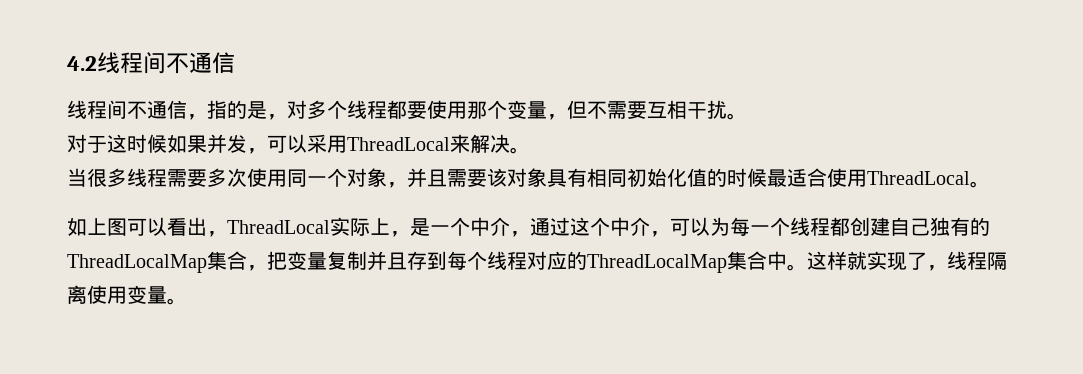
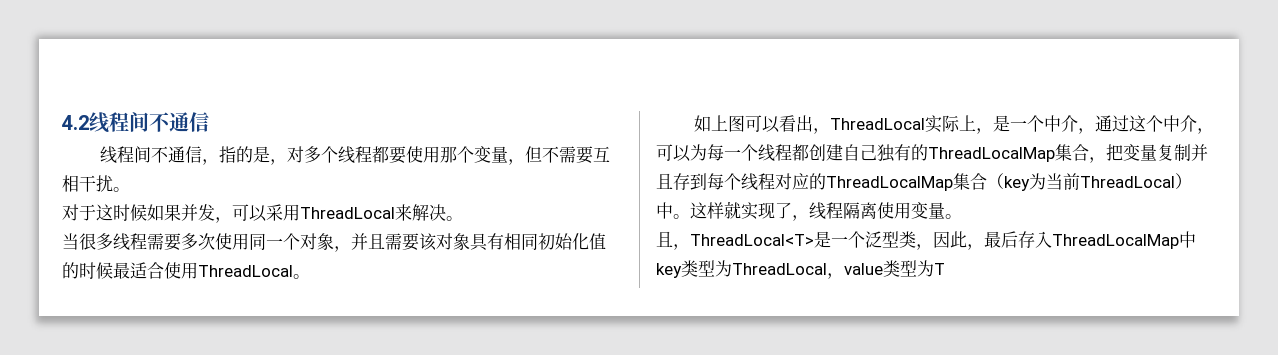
(767, 260) none -> [987,173,1192,191] （key为当前ThreadLocal）
(187, 301) none -> [656,231,1196,250] [656,260,945,279] // 且，ThreadLocal<T>是一个泛型类，因此，最后存入ThreadLocalMap中key类型为ThreadLocal，value类型为T

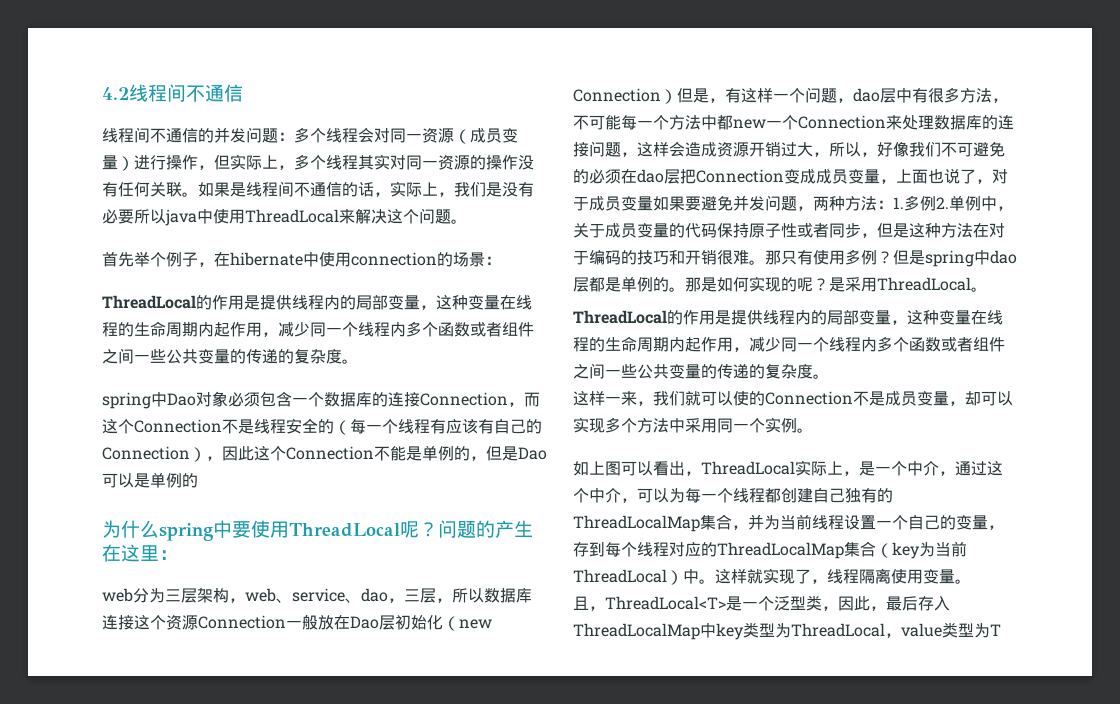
[202,146,611,165] [62,175,130,192] [62,204,283,223] ，指的是，对多个线程都要使用那个变量，但不需要互相干扰。 // 对于这时候如果并发，可以采 -> [198,127,518,144] [102,154,534,171] [102,181,534,197] [102,209,229,226] 的并发问题：多个线程会对同一资源（成员变量）进行操作，但实际上，多个线程其实对同一资源的操作没有任何关联。如果是线程间不通信的话，实际上，我们是没有必要所以java中使
[446,216,463,221] [62,233,606,252] [62,262,293,279] 。 // 当很多线程需要多次使用同一个对象，并且需要该对象具有相同初始化值的时候最适合使用ThreadLocal -> [387,208,467,224] [102,252,501,267] [102,295,532,310] [102,321,534,337] [102,348,358,364] [102,391,540,409] [102,418,542,435] [102,445,547,462] [102,472,198,488] [102,520,533,541] [102,544,178,562] [102,588,532,603] [102,614,492,631] [573,87,1008,104] [573,115,1014,130] [573,141,1005,157] [573,168,1008,184] [573,195,1013,211] [573,223,1005,238] [573,249,1017,267] [573,276,987,292] [573,310,1003,325] [573,336,1005,352] [573,363,829,379] [573,391,1013,406] [573,417,797,433] 这个问题。 // 首先举个例子，在hibernate中使用connection的场景： // ThreadLocal的作用是提供线程内的局部变量，这种变量在线程的生命周期内起作用，减少同一个线程内多个函数或者组件之间一些公共变量的传递的复杂度。 // spring中Dao对象必须包含一个数据库的连接Connection，而这个Connection不是线程安全的（每一个线程有应该有自己的Connection），因此这个Connection不能是单例的，但是Dao可以是单例的 // 为什么spring中要使用ThreadLocal呢？问题的产生在这里： // web分为三层架构，web、service、dao，三层，所以数据库连接这个资源Connection一般放在Dao层初始化（new Connection）但是，有这样一个问题，dao层中有很多方法，不可能每一个方法中都new一个Connection来处理数据库的连接问题，这样会造成资源开销过大，所以，好像我们不可避免的必须在dao层把Connection变成成员变量，上面也说了，对于成员变量如果要避免并发问题，两种方法：1.多例2.单例中，关于成员变量的代码保持原子性或者同步，但是这种方法在对于编码的技巧和开销很难。那只有使用多例？但是spring中dao层都是单例的。那是如何实现的呢？是采用ThreadLocal。 // ThreadLocal的作用是提供线程内的局部变量，这种变量在线程的生命周期内起作用，减少同一个线程内多个函数或者组件之间一些公共变量的传递的复杂度。 // 这样一来，我们就可以使的Connection不是成员变量，却可以实现多个方法中采用同一个实例
[1106,144,1208,161] [656,173,673,189] 把变量复制并且 -> [748,514,1004,530] 并为当前线程设置一个自己的变量，

